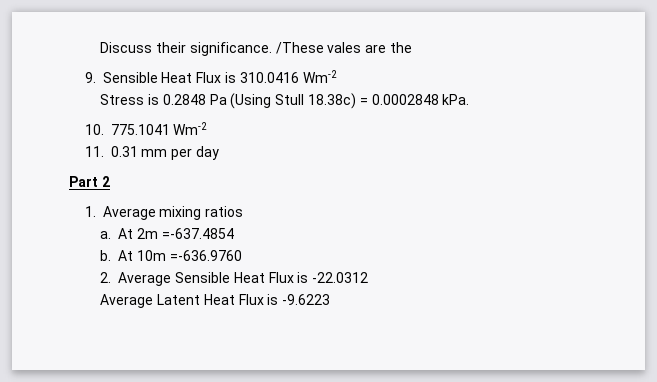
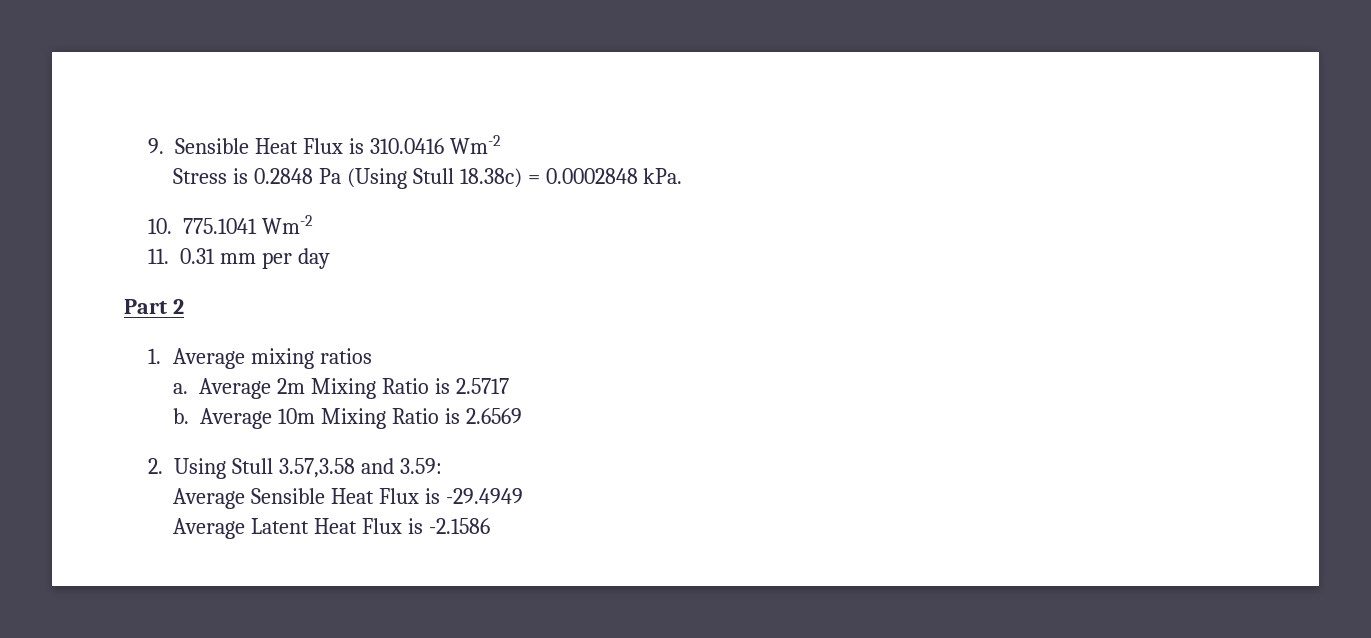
[100,42,413,56] Discuss their significance. /These vales are the // -> (148, 146) none
[118,228,234,239] [100,250,242,261] [100,272,112,283] At 2m =-637.4854 // b. At 10m =-636.9760 // 2. -> [198,378,509,399] [172,408,522,429] [148,458,443,479] Average 2m Mixing Ratio is 2.5717 // b. Average 10m Mixing Ratio is 2.6569 // 2. Using Stull 3.57,3.58 and 3.59: //
[312,272,369,283] -22.0312 -> [445,488,523,504] -29.4949
[282,294,331,305] -9.6223 -> [428,518,490,534] -2.1586

